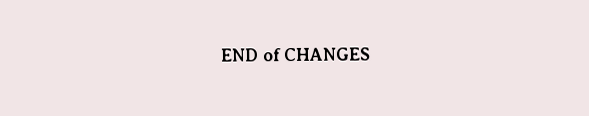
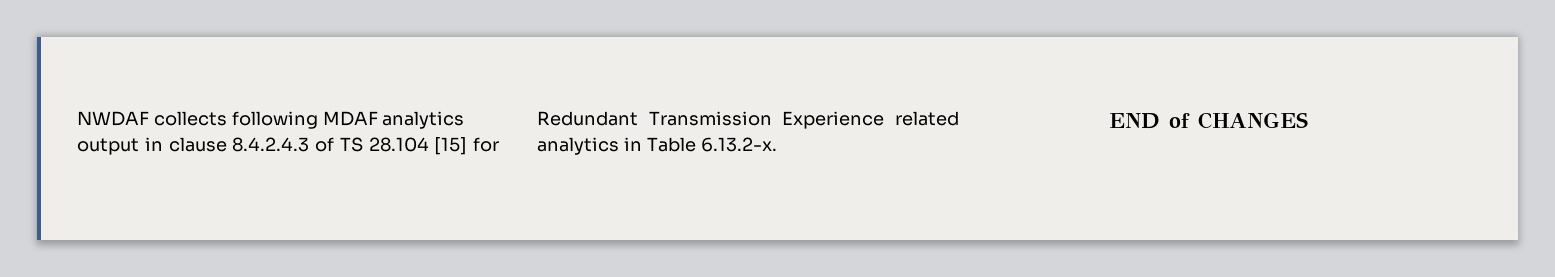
(219, 55) none -> [77,111,465,129] [77,137,499,155] [537,111,959,129] [537,137,777,155] NWDAF collects following MDAF analytics output in clause 8.4.2.4.3 of TS 28.104 [15] for Redundant Transmission Experience related analytics in Table 6.13.2-x. //

